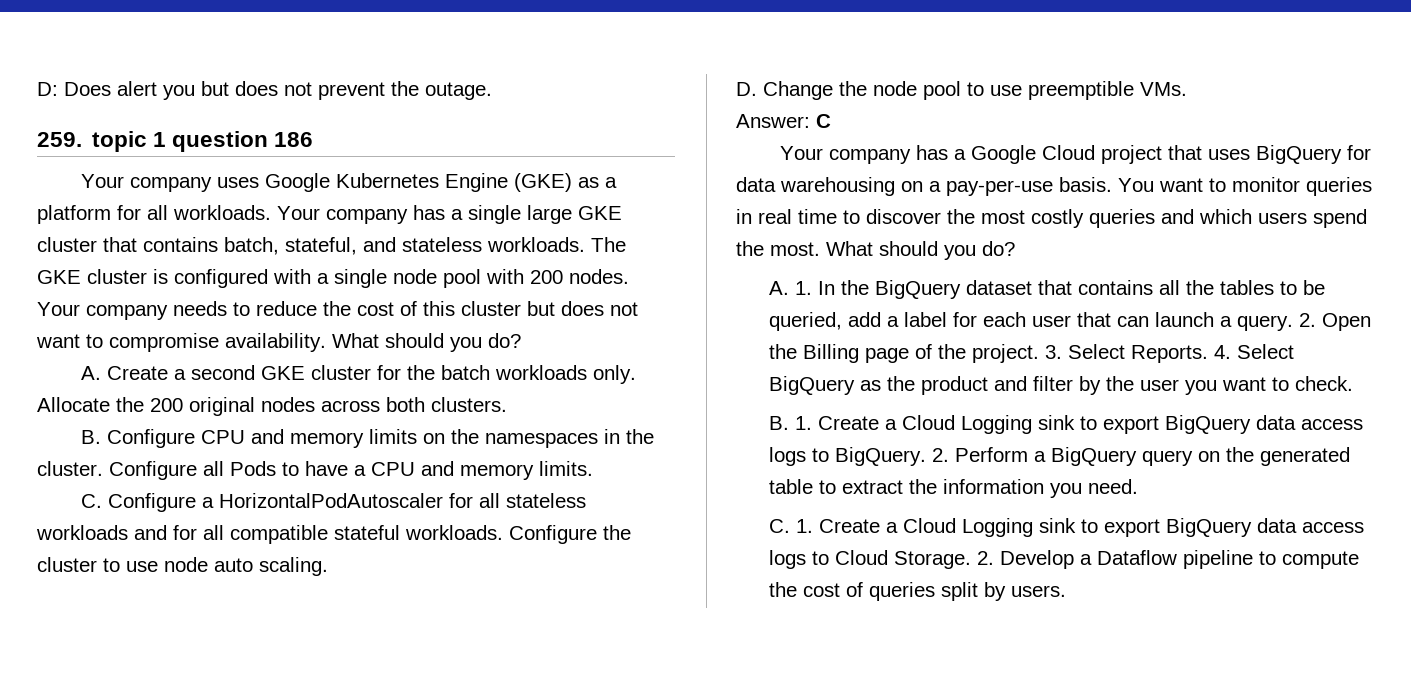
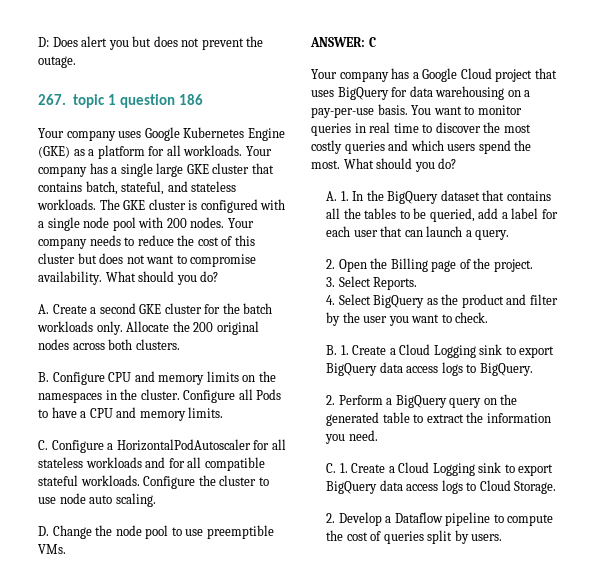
[37,132,82,147] 259. -> [38,94,66,105] 267.
[736,114,810,128] Answer: -> [310,37,365,47] ANSWER:
(1293, 323) none -> (510, 235) //
(1039, 353) none -> (533, 265) //
(1208, 354) none -> (418, 283) //
(926, 456) none -> (533, 369) //
(971, 560) none -> (557, 487) //

